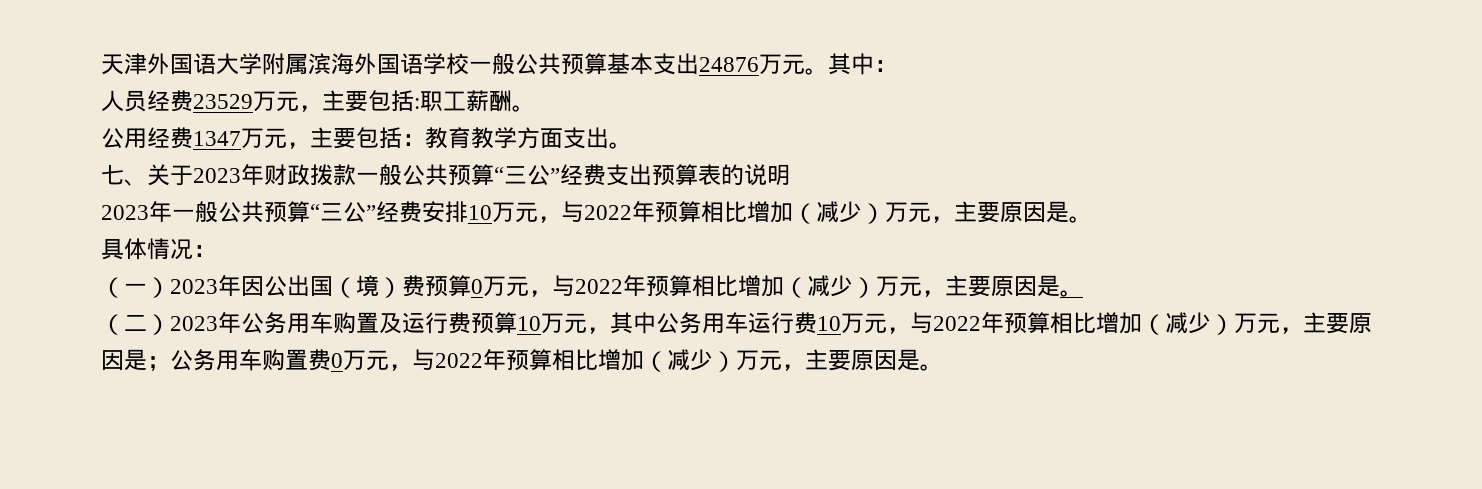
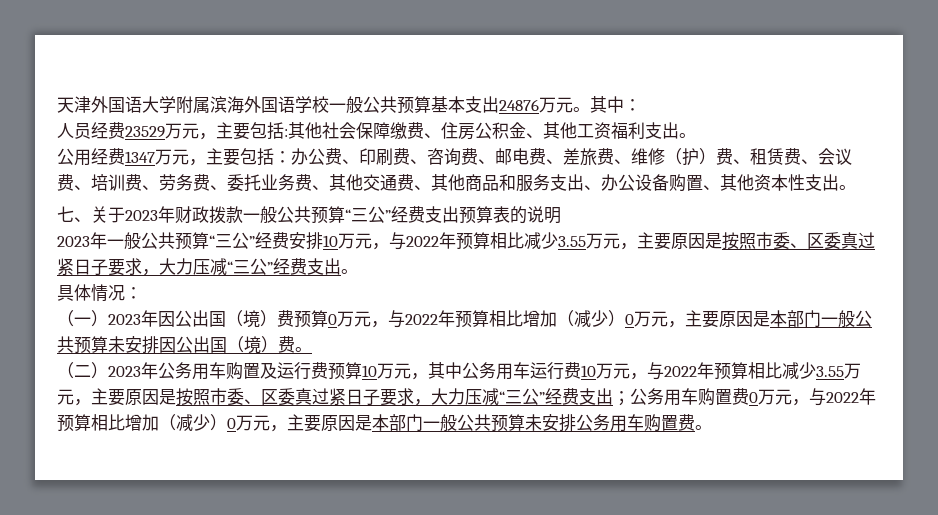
[420,90,512,112] 职工薪酬 -> [288,122,679,140] 其他社会保障缴费、住房公积金、其他工资福利支出
[425,127,563,149] 教育教学方面 -> [291,148,852,166] [57,174,805,192] 办公费、印刷费、咨询费、邮电费、差旅费、维修（护）费、租赁费、会议费、培训费、劳务费、委托业务费、其他交通费、其他商品和服务支出、办公设备购置、其他资本性
[747,201,1069,224] 增加（减少）万元，主要原因是 -> [524,232,875,250] [57,258,341,276] 减少3.55万元，主要原因是按照市委、区委真过紧日子要求，大力压减“三公”经费支出
[876,275,1060,297] 万元，主要原因是 -> [625,310,872,328] [57,336,295,354] 0万元，主要原因是本部门一般公共预算未安排因公出国（境）费
[1096,312,1372,335] [101,349,147,371] 增加（减少）万元，主要原因是 -> [782,362,861,379] [57,388,613,406] 减少3.55万元，主要原因是按照市委、区委真过紧日子要求，大力压减“三公”经费支出
[736,349,920,371] 万元，主要原因是 -> [227,414,695,432] 0万元，主要原因是本部门一般公共预算未安排公务用车购置费

